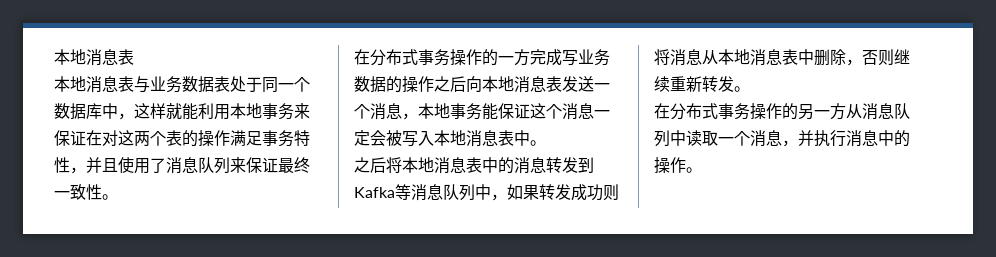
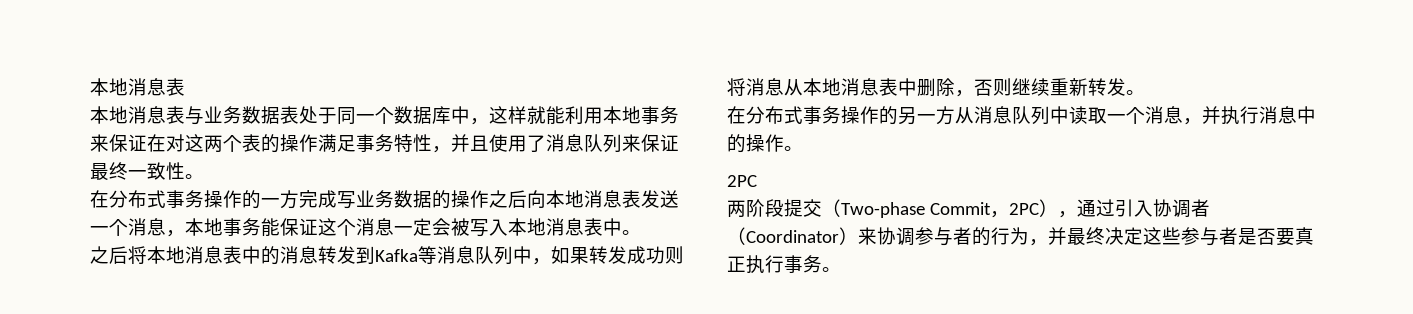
(702, 170) none -> [727,175,757,187] [727,199,1210,218] [727,227,1314,246] [727,255,841,274] // 2PC // 两阶段提交（Two-phase Commit，2PC），通过引入协调者（Coordinator）来协调参与者的行为，并最终决定这些参与者是否要真正执行事务。

